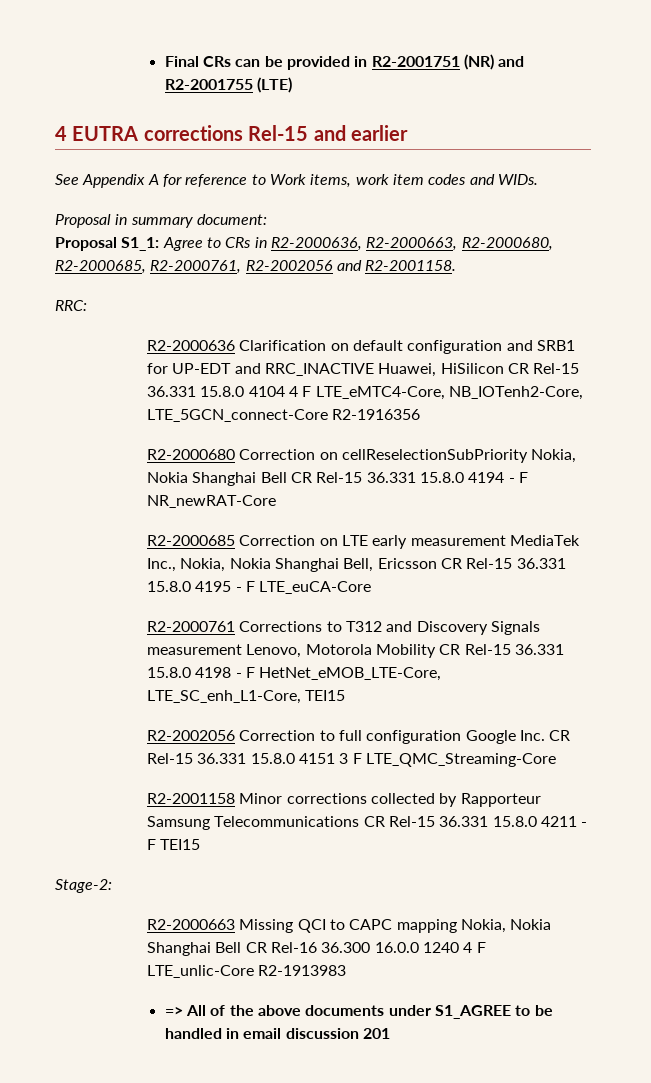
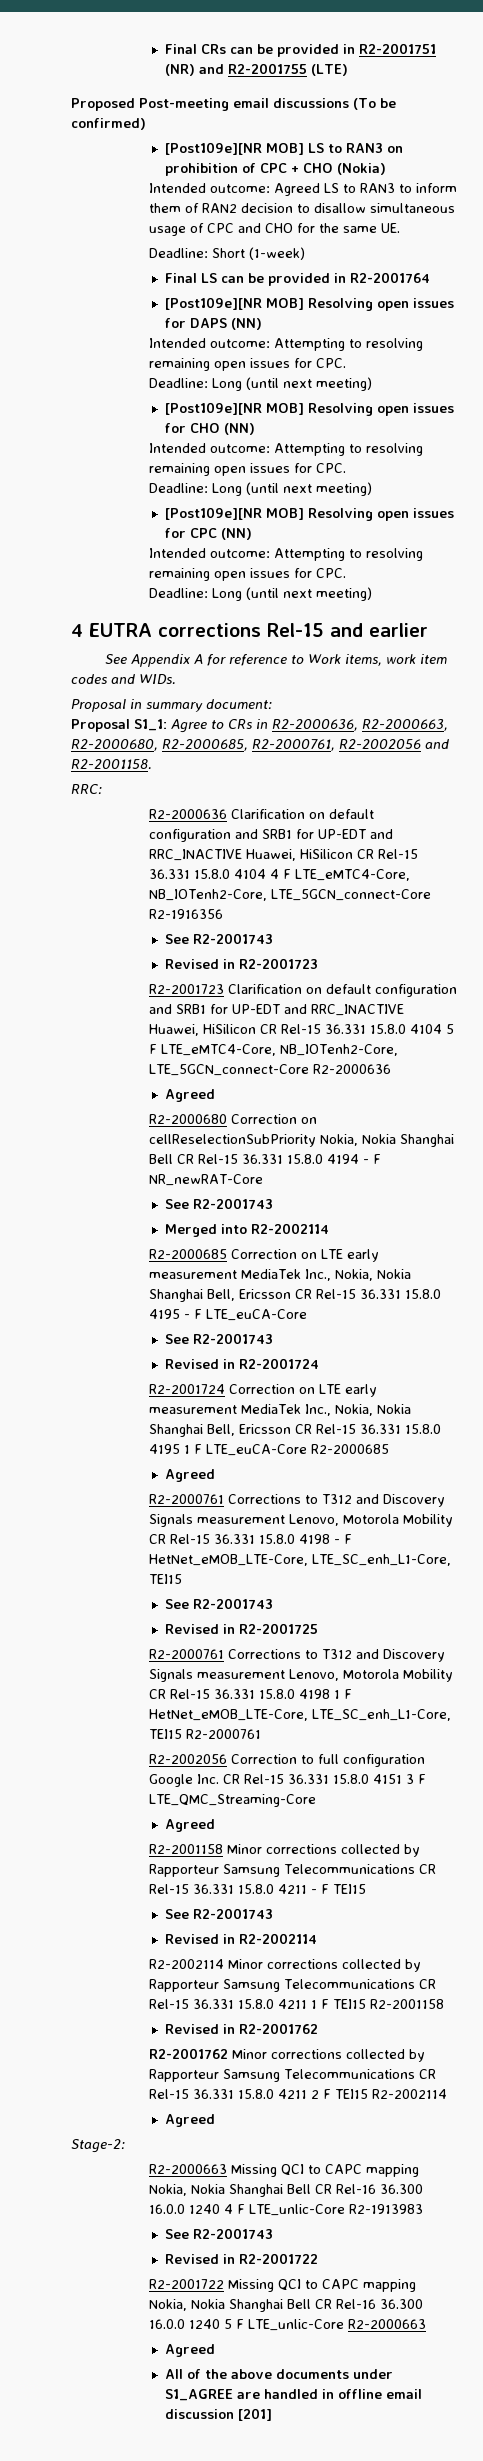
(292, 85) none -> [71,98,396,111] [71,118,146,130] [164,142,403,155] [164,163,386,176] [148,183,457,196] [148,203,455,213] [148,223,400,236] [148,247,305,260] [164,272,430,286] [164,297,454,311] [164,318,262,330] [148,338,423,351] [148,358,346,371] [148,377,372,391] [164,402,454,416] [164,423,255,435] [148,443,423,456] [148,463,346,476] [148,482,372,496] [164,507,454,521] [164,528,252,540] [148,548,423,561] [148,568,346,581] [148,587,372,601] // Proposed Post-meeting email discussions (To be confirmed) // [Post109e][NR MOB] LS to RAN3 on prohibition of CPC + CHO (Nokia) // Intended outcome: Agreed LS to RAN3 to inform them of RAN2 decision to disallow simultaneous usage of CPC and CHO for the same UE. // Deadline: Short (1-week) // Final LS can be provided in R2-2001764 // [Post109e][NR MOB] Resolving open issues for DAPS (NN) // Intended outcome: Attempting to resolving remaining open issues for CPC. // Deadline: Long (until next meeting) // [Post109e][NR MOB] Resolving open issues for CHO (NN) // Intended outcome: Attempting to resolving remaining open issues for CPC. // Deadline: Long (until next meeting) // [Post109e][NR MOB] Resolving open issues for CPC (NN) // Intended outcome: Attempting to resolving remaining open issues for CPC. // Deadline: Long (until next meeting)
(421, 414) none -> [164,933,273,944] [164,958,318,969] [148,984,457,997] [148,1004,404,1016] [148,1024,454,1036] [148,1044,398,1056] [148,1064,391,1076] [164,1089,215,1102] // See R2-2001743 // Revised in R2-2001723 // R2-2001723 Clarification on default configuration and SRB1 for UP-EDT and RRC_INACTIVE Huawei, HiSilicon CR Rel-15 36.331 15.8.0 4104 5 F LTE_eMTC4-Core, NB_IOTenh2-Core, LTE_5GCN_connect-Core R2-2000636 // Agreed
(277, 501) none -> [164,1198,273,1209] [164,1223,329,1237] // See R2-2001743 // Merged into R2-2002114
(372, 587) none -> [164,1333,273,1344] [164,1358,319,1369] [148,1384,377,1397] [148,1404,411,1416] [148,1424,441,1437] [148,1444,389,1456] [164,1469,215,1482] // See R2-2001743 // Revised in R2-2001724 // R2-2001724 Correction on LTE early measurement MediaTek Inc., Nokia, Nokia Shanghai Bell, Ericsson CR Rel-15 36.331 15.8.0 4195 1 F LTE_euCA-Core R2-2000685 // Agreed
(346, 695) none -> [164,1598,273,1609] [164,1623,318,1634] [148,1649,445,1662] [148,1669,453,1682] [148,1689,352,1699] [148,1709,451,1721] [148,1729,261,1739] // See R2-2001743 // Revised in R2-2001725 // R2-2000761 Corrections to T312 and Discovery Signals measurement Lenovo, Motorola Mobility CR Rel-15 36.331 15.8.0 4198 1 F HetNet_eMOB_LTE-Core, LTE_SC_enh_L1-Core, TEI15 R2-2000761
(556, 760) none -> [164,1819,215,1832] // Agreed
(201, 844) none -> [164,1908,273,1919] [164,1933,317,1944] [148,1959,421,1972] [148,1979,436,1992] [148,1999,444,2009] [164,2023,318,2034] [148,2048,425,2062] [148,2069,436,2082] [148,2089,447,2099] [164,2114,215,2127] // See R2-2001743 // Revised in R2-2002114 // R2-2002114 Minor corrections collected by Rapporteur Samsung Telecommunications CR Rel-15 36.331 15.8.0 4211 1 F TEI15 R2-2001158 // Revised in R2-2001762 // R2-2001762 Minor corrections collected by Rapporteur Samsung Telecommunications CR Rel-15 36.331 15.8.0 4211 2 F TEI15 R2-2002114 // Agreed
[164,1006,183,1016] => -> [164,2228,273,2239] [164,2253,318,2264] [148,2279,416,2292] [148,2299,423,2312] [148,2319,426,2331] [164,2344,215,2357] See R2-2001743 // Revised in R2-2001722 // R2-2001722 Missing QCI to CAPC mapping Nokia, Nokia Shanghai Bell CR Rel-16 36.300 16.0.0 1240 5 F LTE_unlic-Core R2-2000663 // Agreed //
[515,1005,553,1016] to be -> [236,2392,260,2399] are
(239, 1033) none -> [337,2389,382,2399] offline
[362,1028,390,1039] 201 -> [237,2408,272,2421] [201]

